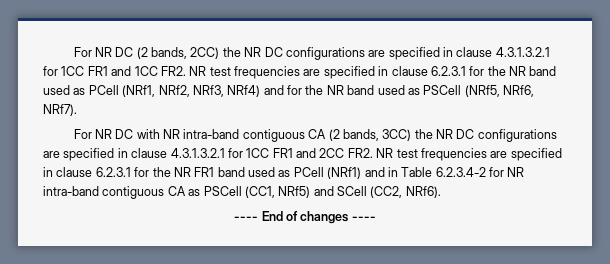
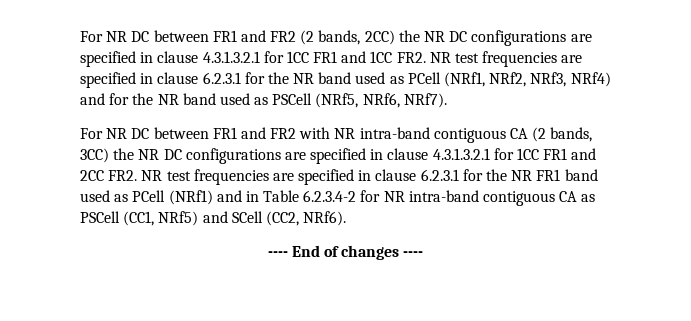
[73,47,134,57] For NR DC -> [80,30,297,42] For NR DC between FR1 and FR2
(134, 134) none -> [153,127,297,139] between FR1 and FR2

